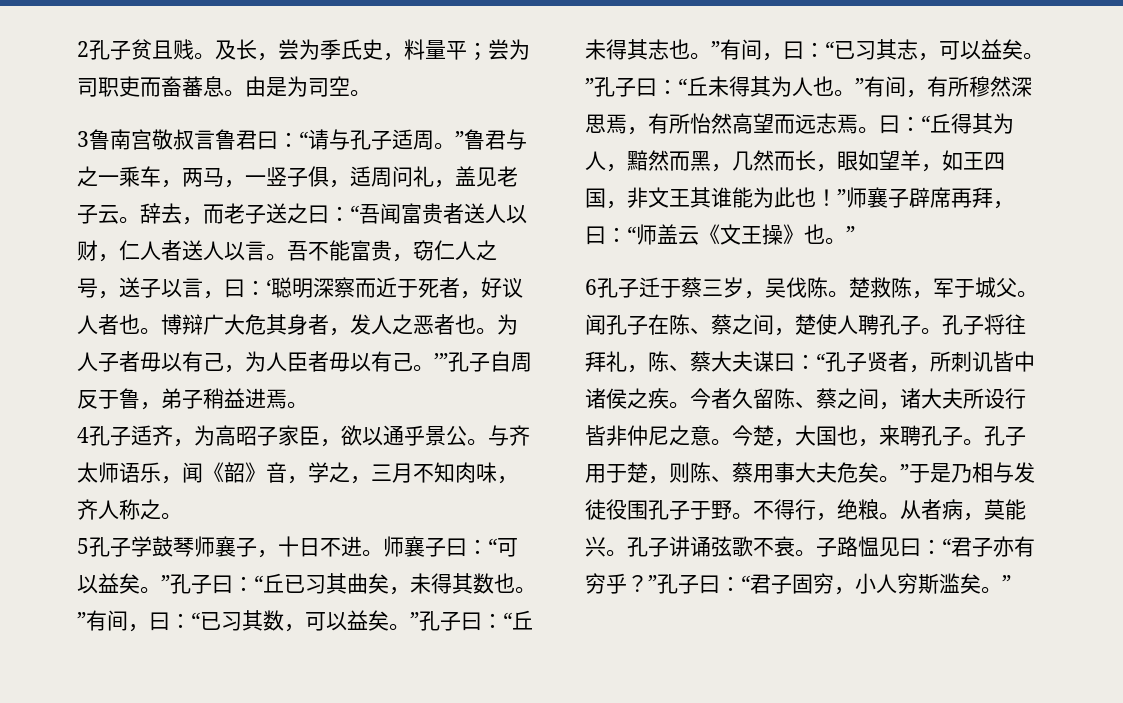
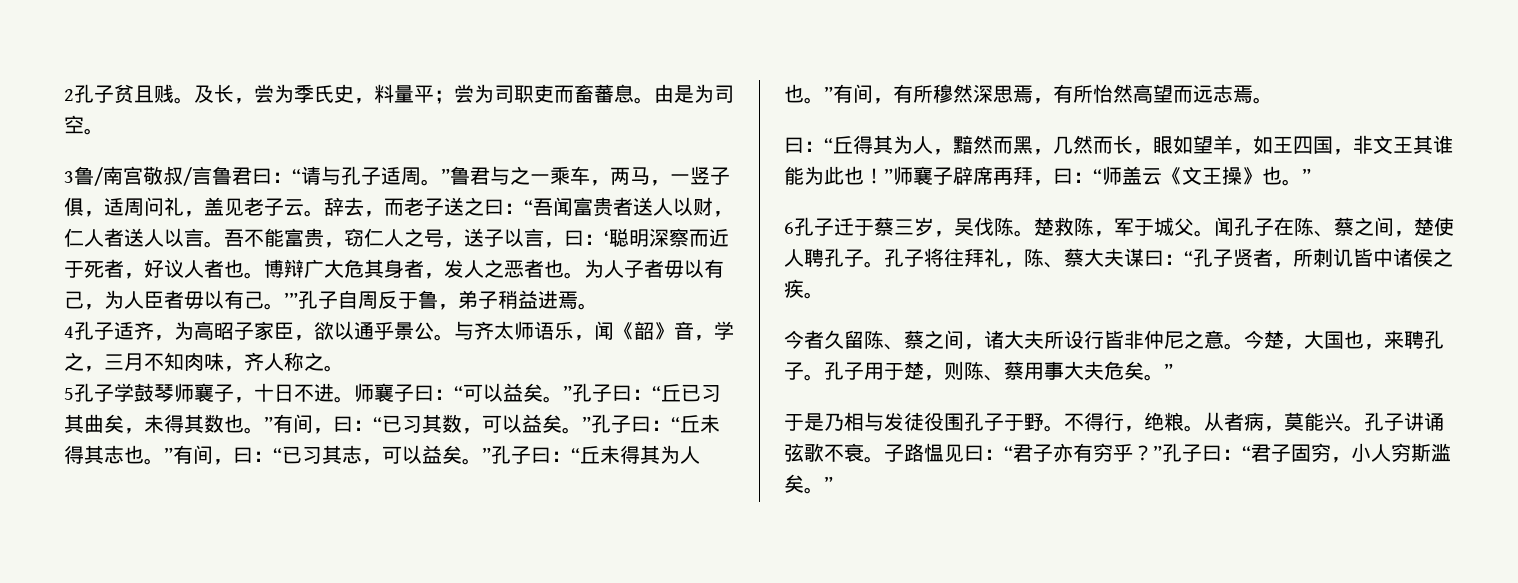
(110, 139) none -> [94,167,103,186] /
(194, 139) none -> [183,167,192,186] /
(879, 130) none -> (1273, 100) //
(690, 405) none -> (824, 295) //
(909, 472) none -> (1173, 370) //

